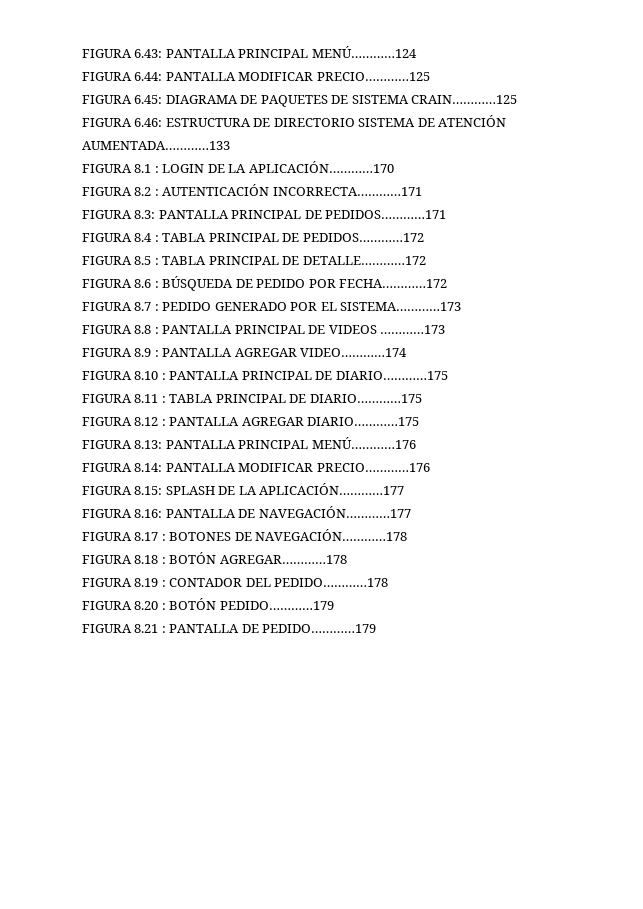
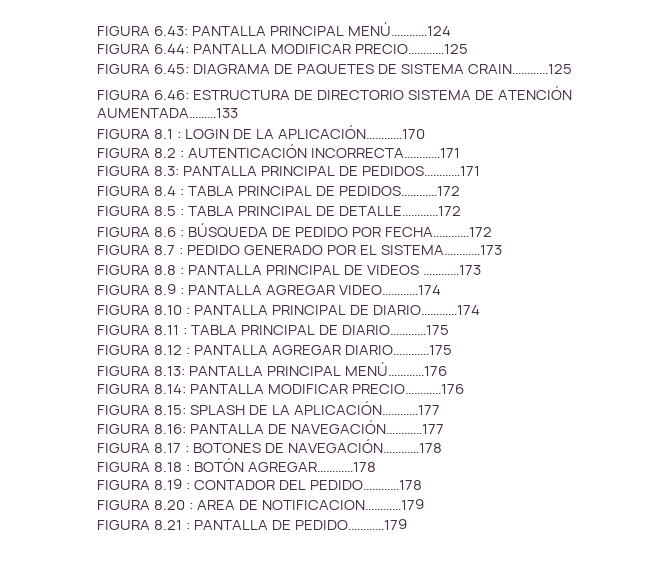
[81,141,230,150] AUMENTADA…………133 -> [96,108,238,118] AUMENTADA………133
[335,371,448,380] DIARIO…………175 -> [373,305,481,315] DIARIO…………174
[169,598,334,610] BOTÓN PEDIDO…………179 -> [197,499,425,510] AREA DE NOTIFICACION…………179

